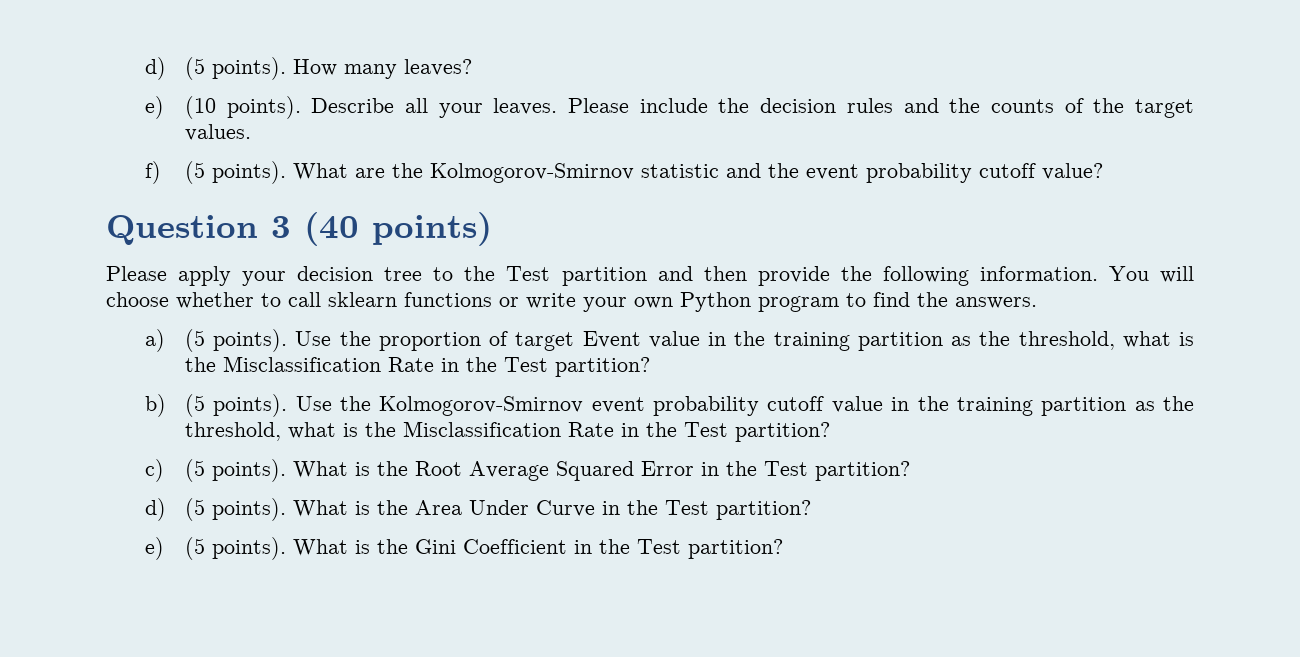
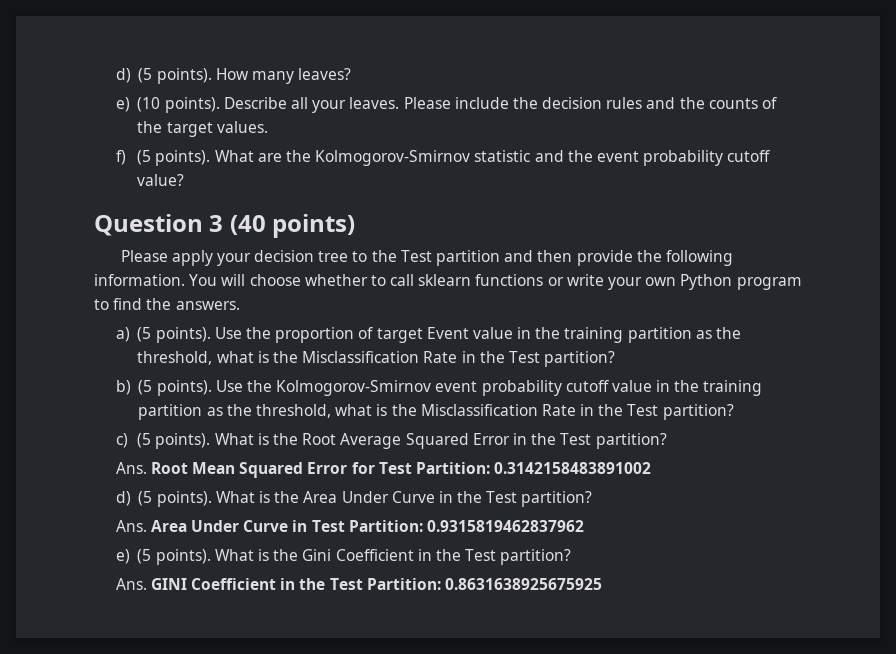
(910, 471) none -> [115,462,652,478] // Ans. Root Mean Squared Error for Test Partition: 0.3142158483891002
(811, 510) none -> [115,520,584,532] // Ans. Area Under Curve in Test Partition: 0.9315819462837962
(783, 549) none -> [115,578,602,590] // Ans. GINI Coefficient in the Test Partition: 0.8631638925675925

